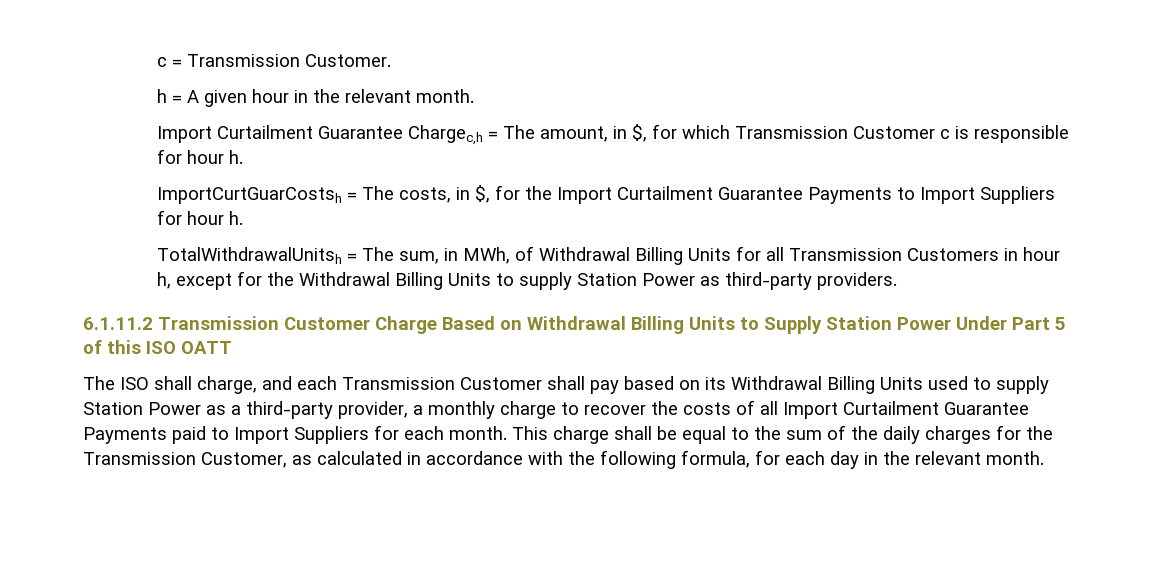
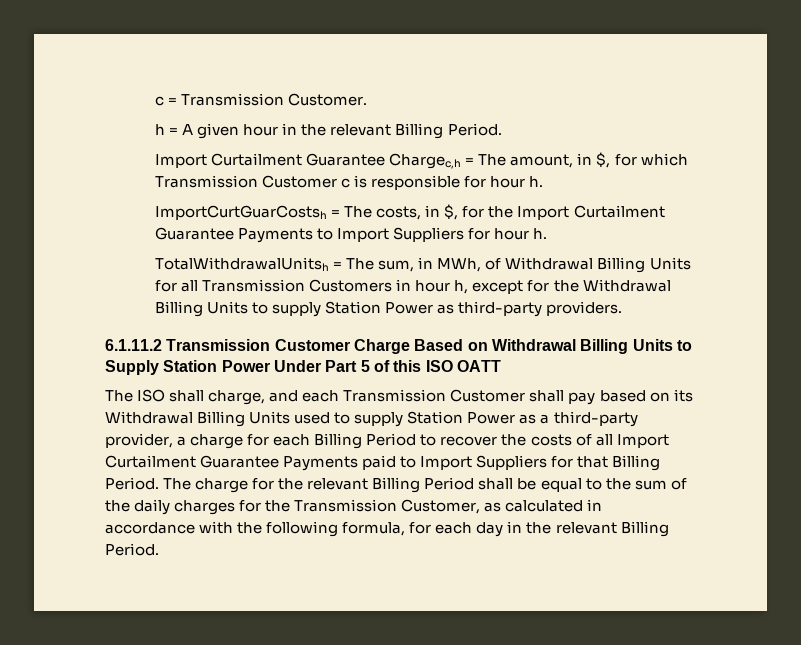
[415,89,474,103] month. -> [395,123,502,139] Billing Period.
[428,401,556,419] monthly charge -> [190,433,417,449] charge for each Billing Period
[404,426,609,444] each month. This charge -> [577,455,661,471] [105,477,475,493] that Billing Period. The charge for the relevant Billing Period
[986,451,1044,465] month. -> [620,521,669,537] [105,543,159,556] Billing Period.

